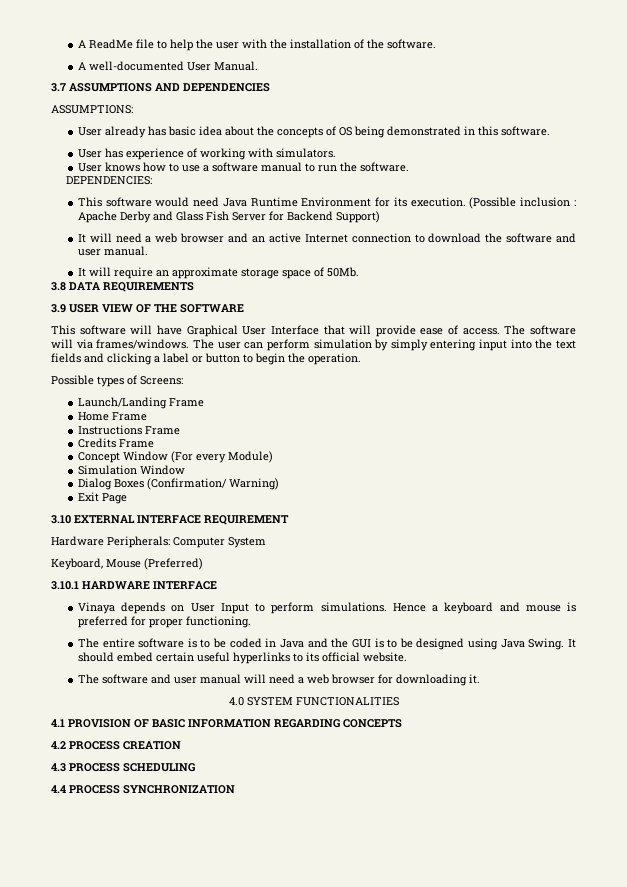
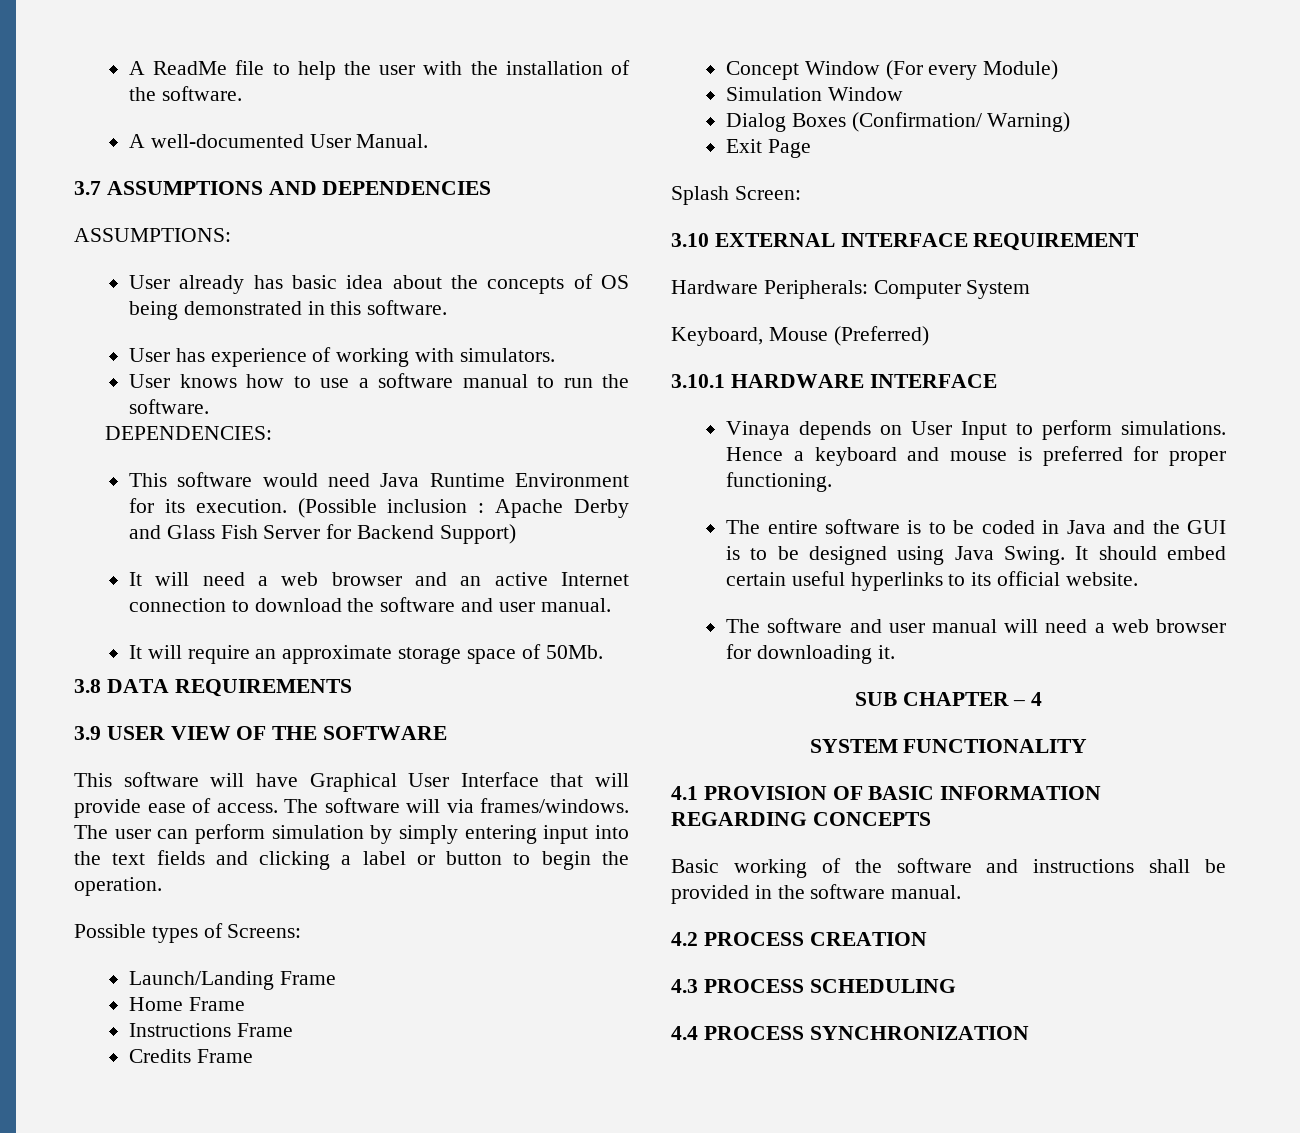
(127, 498) none -> [671,186,801,205] // Splash Screen:
[228,697,399,706] 4.0 SYSTEM FUNCTIONALITIES -> [854,692,1043,706] [809,739,1088,753] SUB CHAPTER – 4 // SYSTEM FUNCTIONALITY
(402, 723) none -> [671,858,1226,878] [671,884,962,904] // Basic working of the software and instructions shall be provided in the software manual.

